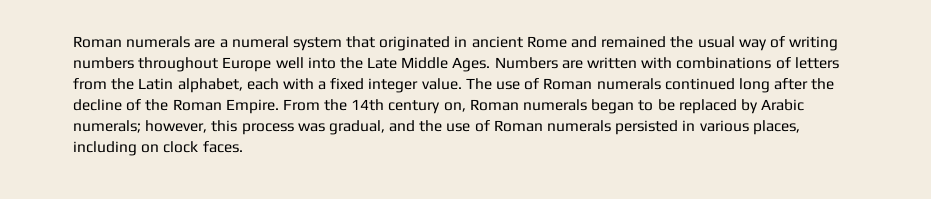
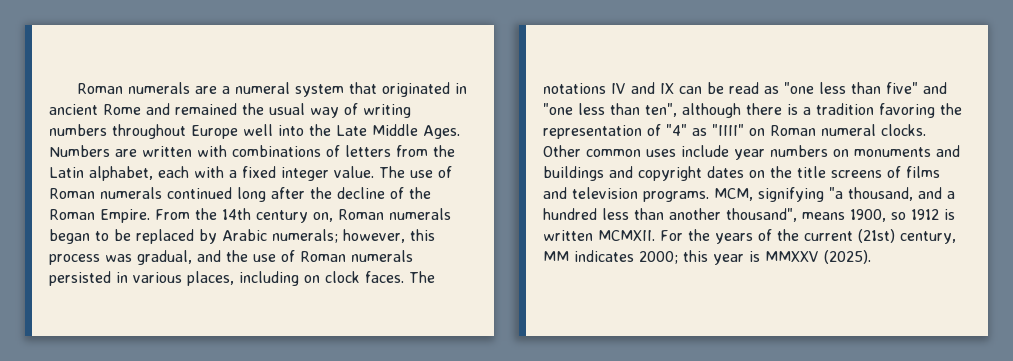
(243, 147) none -> [409,271,435,283] [543,82,947,94] [543,103,962,118] [543,124,926,139] [543,145,960,160] [543,166,940,181] [543,187,955,202] [543,208,955,222] [543,229,956,244] [543,250,871,265] The notations IV and IX can be read as "one less than five" and "one less than ten", although there is a tradition favoring the representation of "4" as "IIII" on Roman numeral clocks. Other common uses include year numbers on monuments and buildings and copyright dates on the title screens of films and television programs. MCM, signifying "a thousand, and a hundred less than another thousand", means 1900, so 1912 is written MCMXII. For the years of the current (21st) century, MM indicates 2000; this year is MMXXV (2025).

